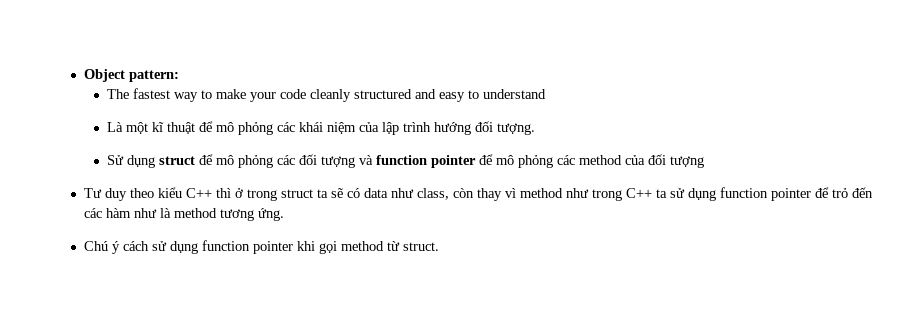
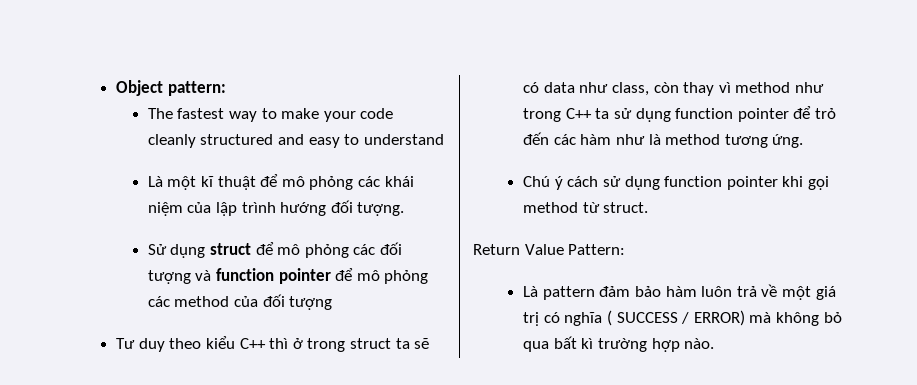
(439, 246) none -> [473,244,626,255] [523,284,836,300] [523,310,842,326] [523,336,715,352] // Return Value Pattern: // Là pattern đảm bảo hàm luôn trả về một giá trị có nghĩa ( SUCCESS / ERROR) mà không bỏ qua bất kì trường hợp nào.

